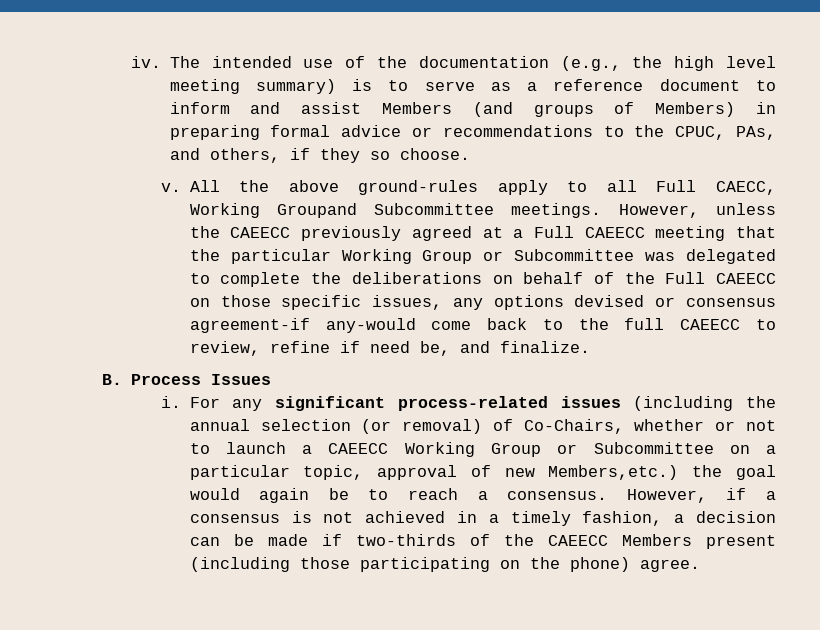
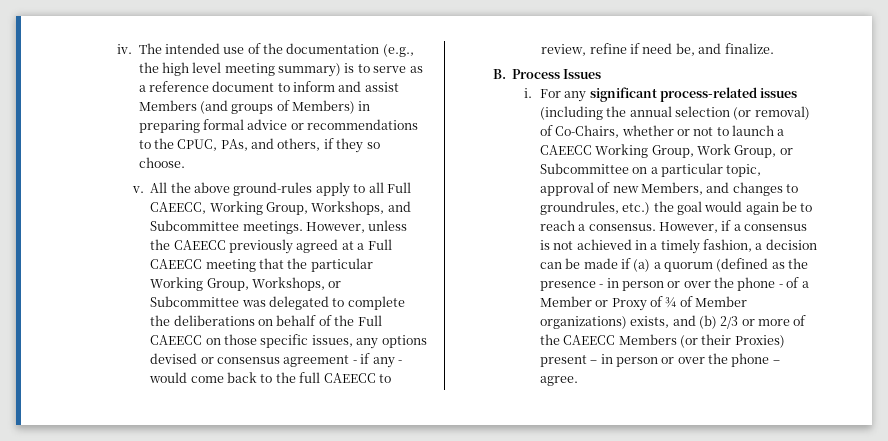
[716,181,776,195] [189,203,357,218] CAECC, Working Groupand -> [150,201,411,215] CAEECC, Working Group, Workshops, and
[422,250,473,264] Group -> [206,277,326,291] Group, Workshops,
[189,318,416,333] agreement-if any-would -> [283,353,402,368] [149,372,188,383] agreement - if any - would
[490,443,541,457] Group -> [651,144,777,158] Group, Work Group,
[548,465,679,480] Members,etc.) -> [640,182,799,196] [539,201,651,215] Members, and changes to groundrules, etc.)
[355,534,776,549] [189,557,630,572] two-thirds of the CAEECC Members present (including those participating on the phone) -> [633,258,809,272] [539,277,809,291] [539,296,748,311] [539,315,807,329] [539,334,785,348] [539,353,780,367] (a) a quorum (defined as the presence - in person or over the phone - of a Member or Proxy of ¾ of Member organizations) exists, and (b) 2/3 or more of the CAEECC Members (or their Proxies) present – in person or over the phone –

